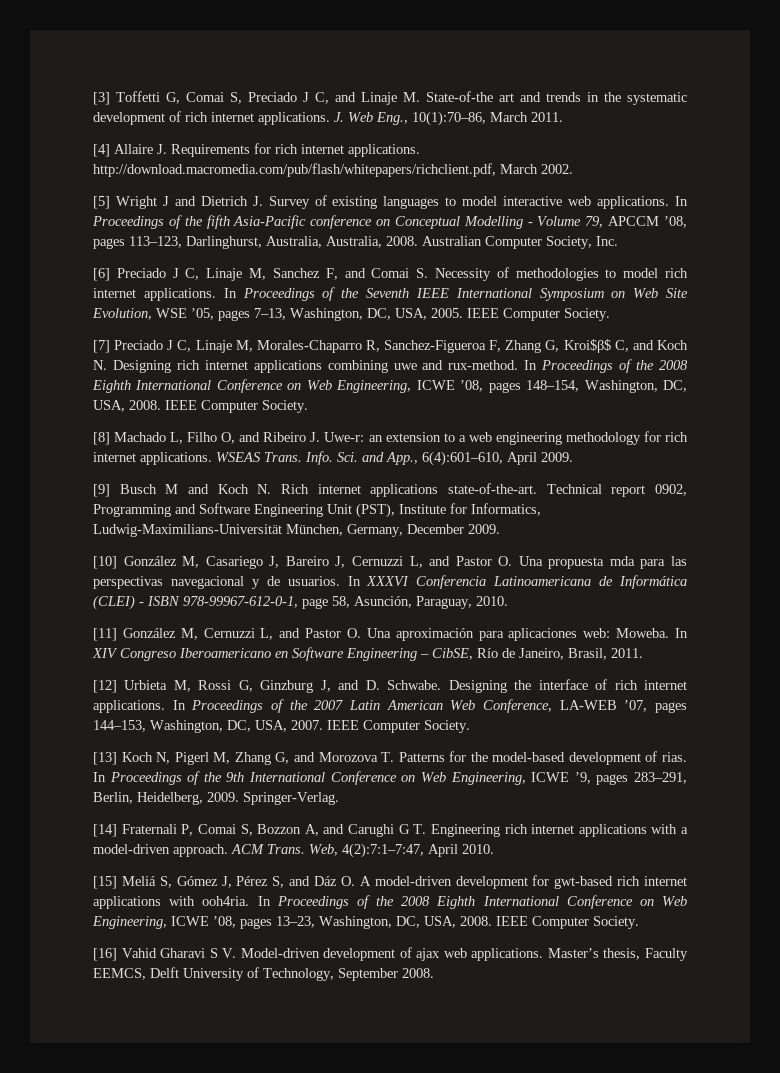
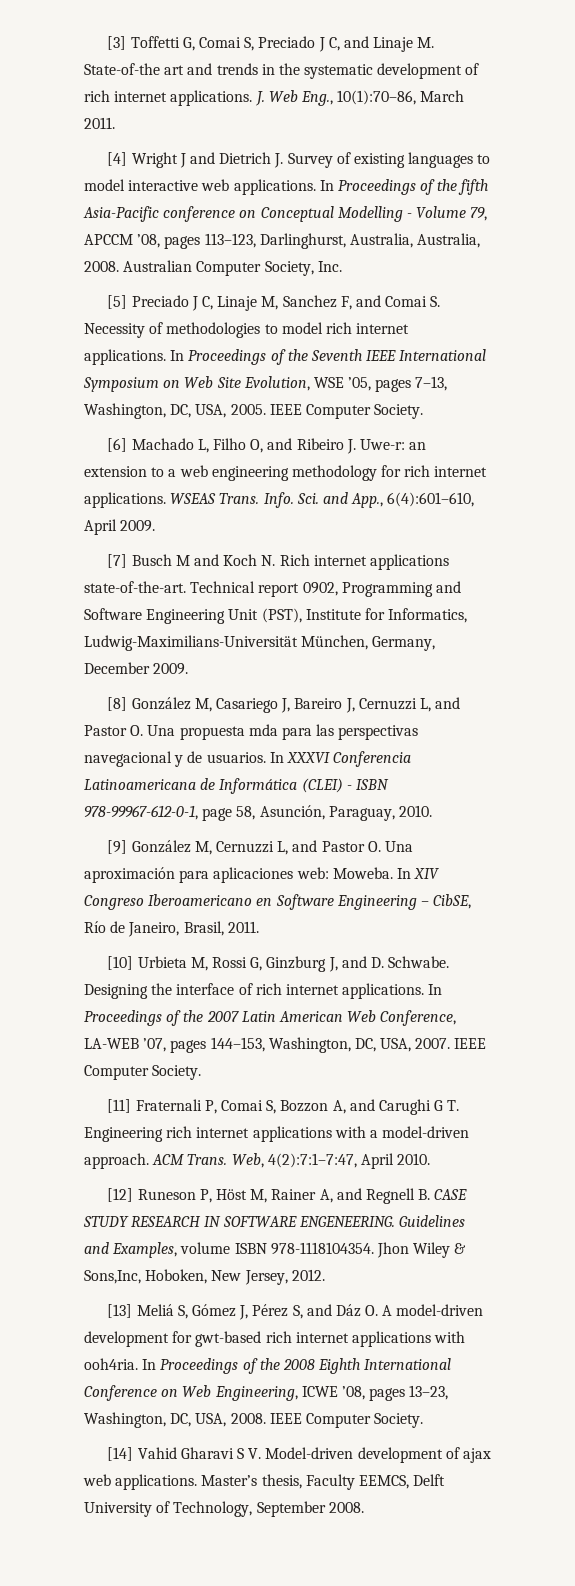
[114,143,420,157] [93,163,573,177] [93,196,110,209] Allaire J. Requirements for rich internet applications. http://download.macromedia.com/pub/flash/whitepapers/richclient.pdf, March 2002. // [5] -> (128, 159) none
[93,268,110,281] [6] -> [107,295,128,309] [5]
[93,339,688,353] [93,359,688,373] [92,379,687,393] [93,400,308,413] [93,432,110,445] [7] Preciado J C, Linaje M, Morales-Chaparro R, Sanchez-Figueroa F, Zhang G, Kroi$β$ C, and Koch N. Designing rich internet applications combining uwe and rux-method. In Proceedings of the 2008 Eighth International Conference on Web Engineering, ICWE ’08, pages 148–154, Washington, DC, USA, 2008. IEEE Computer Society. // [8] -> [107,438,128,452] [6]
[93,484,110,497] [9] -> [107,554,128,568] [7]
[93,556,117,569] [10] -> [107,697,128,711] [8]
[93,628,117,641] [11] -> [107,840,128,854] [9]
[93,680,117,693] [12] -> [107,956,134,970] [10]
[93,751,687,765] [93,771,688,785] [93,792,339,805] [93,824,117,837] [13] Koch N, Pigerl M, Zhang G, and Morozova T. Patterns for the model-based development of rias. In Proceedings of the 9th International Conference on Web Engineering, ICWE ’9, pages 283–291, Berlin, Heidelberg, 2009. Springer-Verlag. // [14] -> [107,1099,132,1113] [11]
[93,876,117,889] [15] -> [107,1188,468,1204] [83,1215,465,1227] [84,1242,467,1258] [84,1269,325,1285] [107,1304,133,1318] [12] Runeson P, Höst M, Rainer A, and Regnell B. CASE STUDY RESEARCH IN SOFTWARE ENGENEERING. Guidelines and Examples, volume ISBN 978-1118104354. Jhon Wiley & Sons,Inc, Hoboken, New Jersey, 2012. // [13]
[93,948,117,961] [16] -> [107,1447,134,1461] [14]

